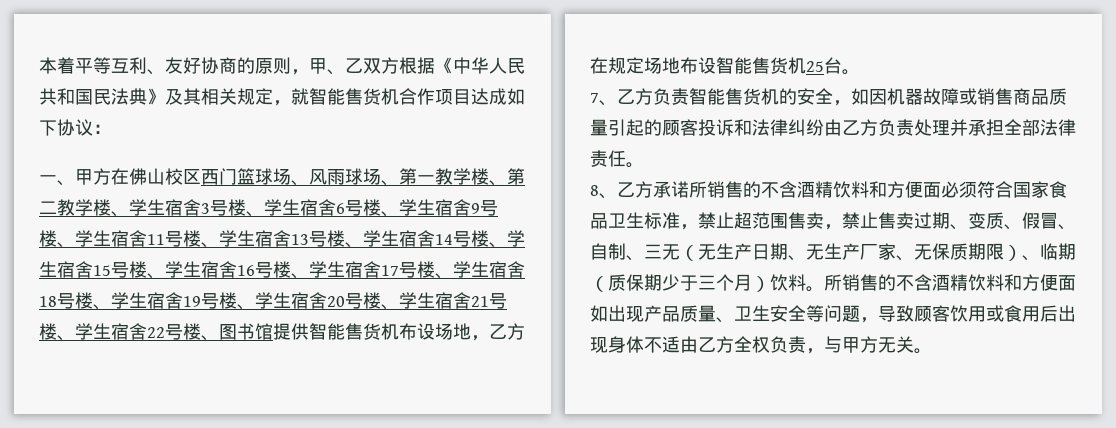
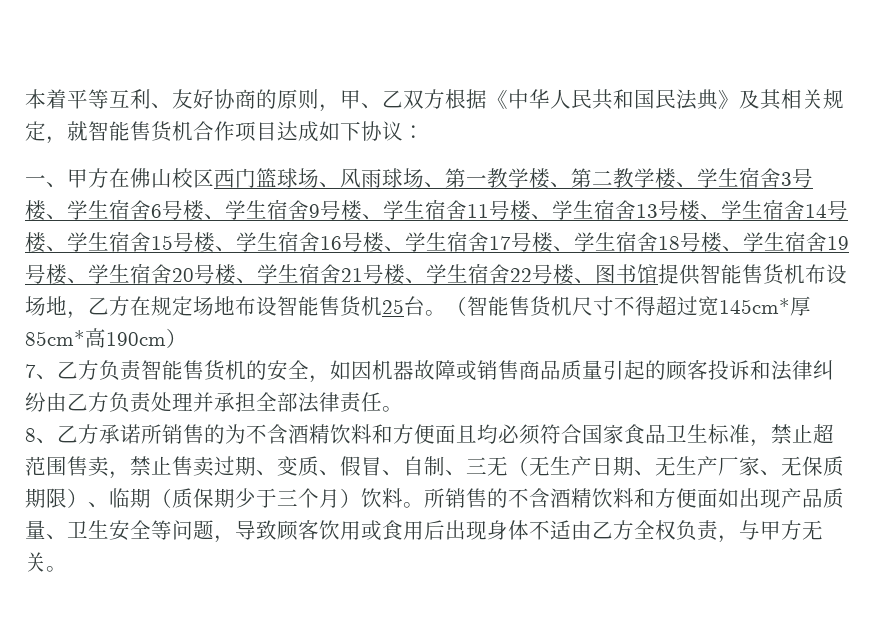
(860, 72) none -> [446,296,811,317] [25,328,187,348] （智能售货机尺寸不得超过宽145cm*厚85cm*高190cm）
[761,181,941,198] 不含酒精饮料和方便面 -> [225,424,498,444] 为不含酒精饮料和方便面且均

